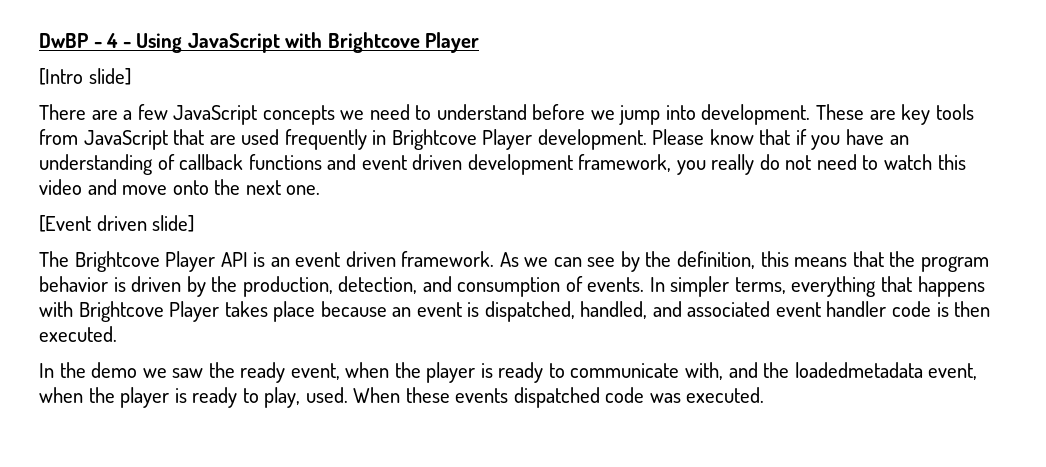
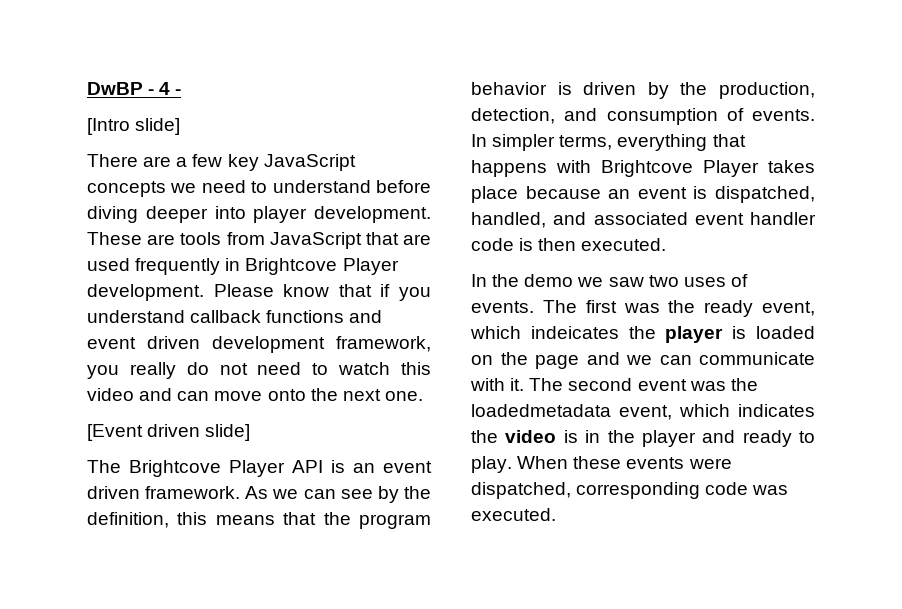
[136,32,480,53] Using JavaScript with Brightcove Player -> (182, 92) none
(168, 112) none -> [227,154,259,171] key
[590,105,696,125] we jump into -> [87,206,308,223] diving deeper into player
[901,104,931,125] key -> (176, 239) none
[846,129,909,145] [39,154,175,175] have an understanding of -> [87,310,185,323] understand
(117, 187) none -> [177,391,210,401] can
(204, 373) none -> [648,274,748,287] [471,300,660,313] two uses of events. The first was
[345,362,978,383] [39,387,348,408] when the player is ready to communicate with, and the loadedmetadata event, when the player is ready to play, used. -> [470,326,815,343] [471,352,815,369] [470,378,758,391] [471,404,815,420] [471,430,815,447] [471,456,512,473] which indeicates the player is loaded on the page and we can communicate with it. The second event was the loadedmetadata event, which indicates the video is in the player and ready to play.
[513,387,600,408] dispatched -> [688,458,732,469] [471,482,701,499] were dispatched, corresponding

